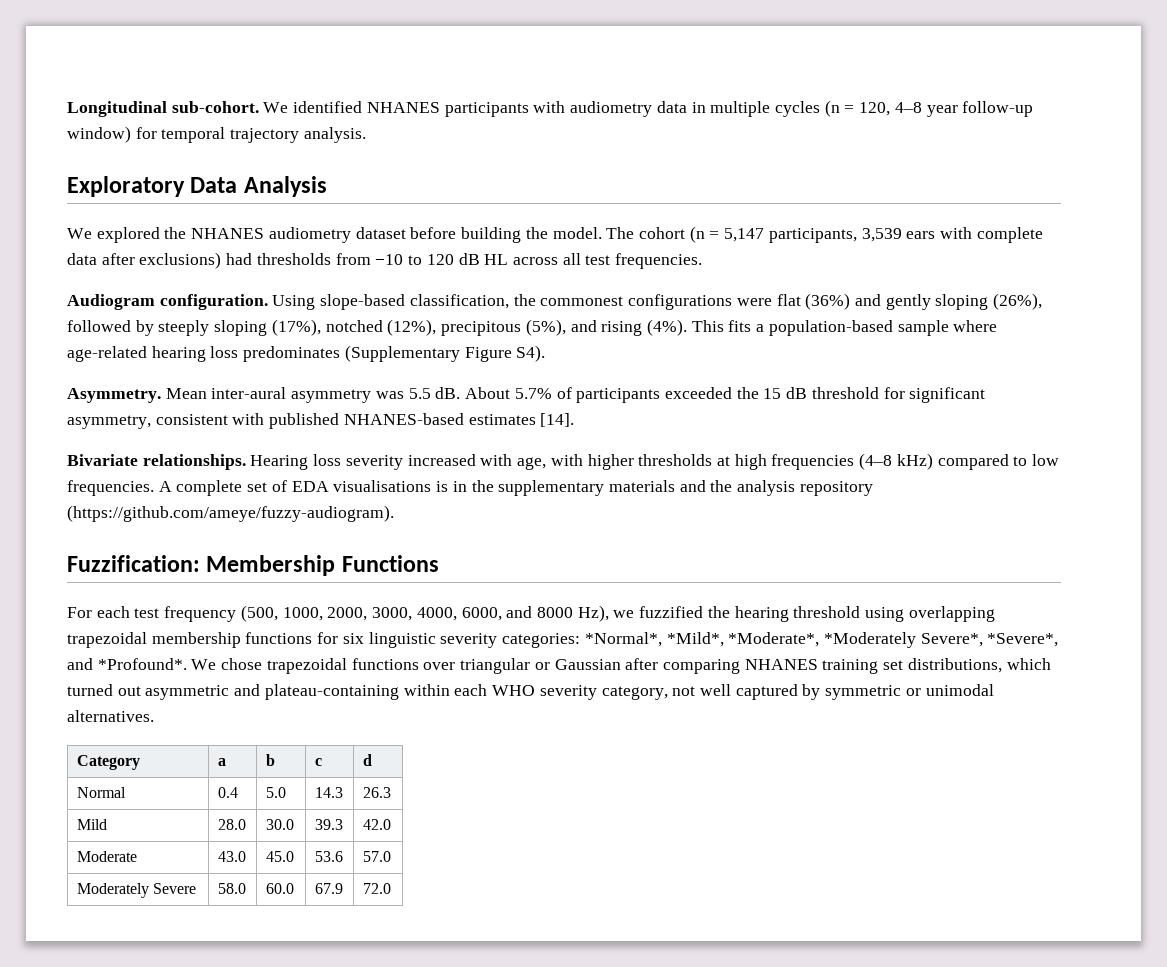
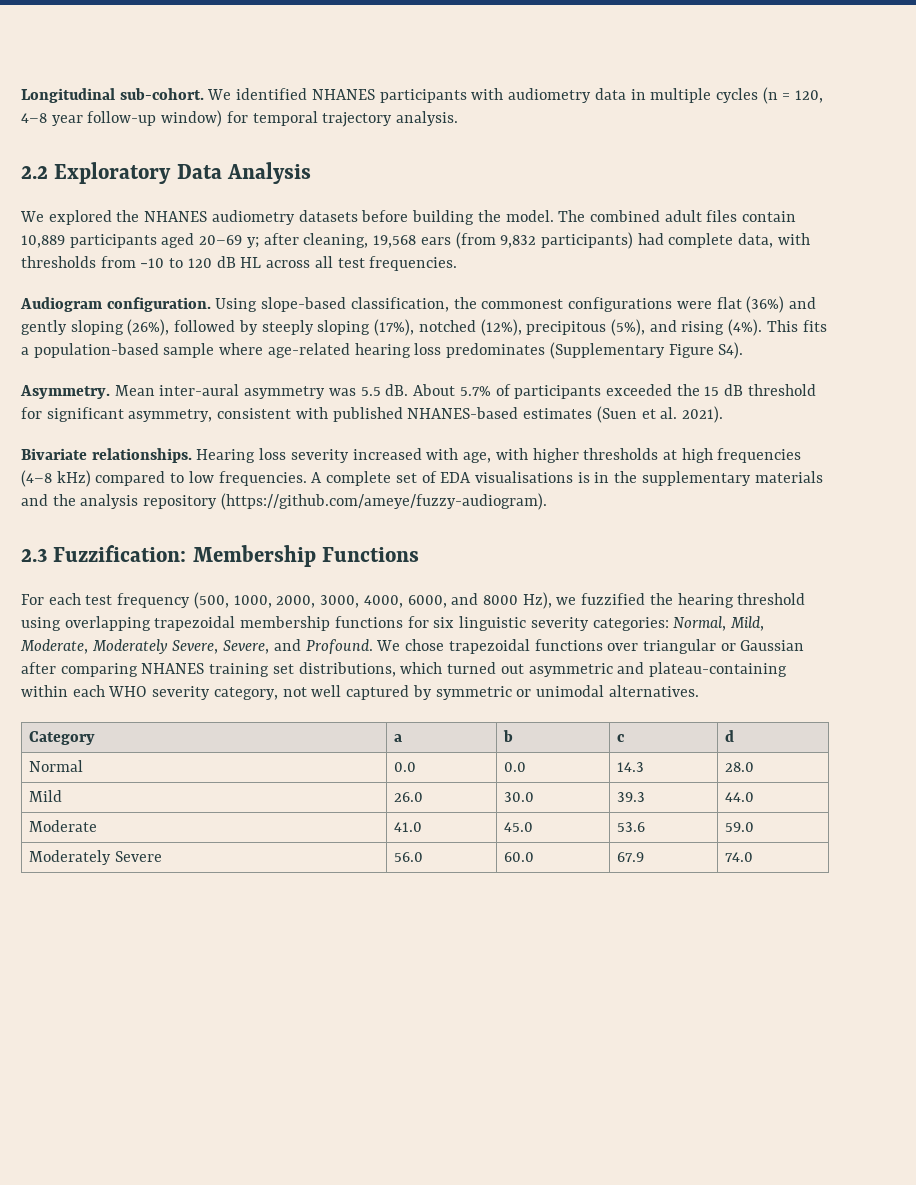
(366, 135) none -> [21,166,48,179] 2.2
[355,227,406,239] dataset -> [298,210,358,222] datasets
[638,226,1043,243] [67,252,253,269] cohort (n = 5,147 participants, 3,539 ears with complete data after exclusions) had -> [589,210,797,222] [21,232,810,249] combined adult files contain 10,889 participants aged 20–69 y; after cleaning, 19,568 ears (from 9,832 participants) had complete data, with
[540,413,575,427] [14]. -> [596,406,723,423] (Suen et al. 2021).
(394, 513) none -> [21,548,47,562] 2.3
[584,632,1059,648] [67,658,187,670] *Normal*, *Mild*, *Moderate*, *Moderately Severe*, *Severe*, and *Profound*. -> [673,616,764,631] [20,639,373,654] Normal, Mild, Moderate, Moderately Severe, Severe, and Profound.
[217,787,238,798] [265,787,286,798] 0.4 | 5.0 -> [393,762,416,772] [503,762,526,772] 0.0 | 0.0
[362,787,391,798] 26.3 -> [724,762,754,772] 28.0
[217,819,246,830] 28.0 -> [393,792,423,802] 26.0
[362,819,391,830] 42.0 -> [724,792,754,802] 44.0
[217,851,246,862] 43.0 -> [393,822,422,832] 41.0
[362,851,391,862] 57.0 -> [724,822,754,832] 59.0
[217,883,246,894] 58.0 -> [393,852,423,862] 56.0
[362,883,391,894] 72.0 -> [724,852,753,862] 74.0

